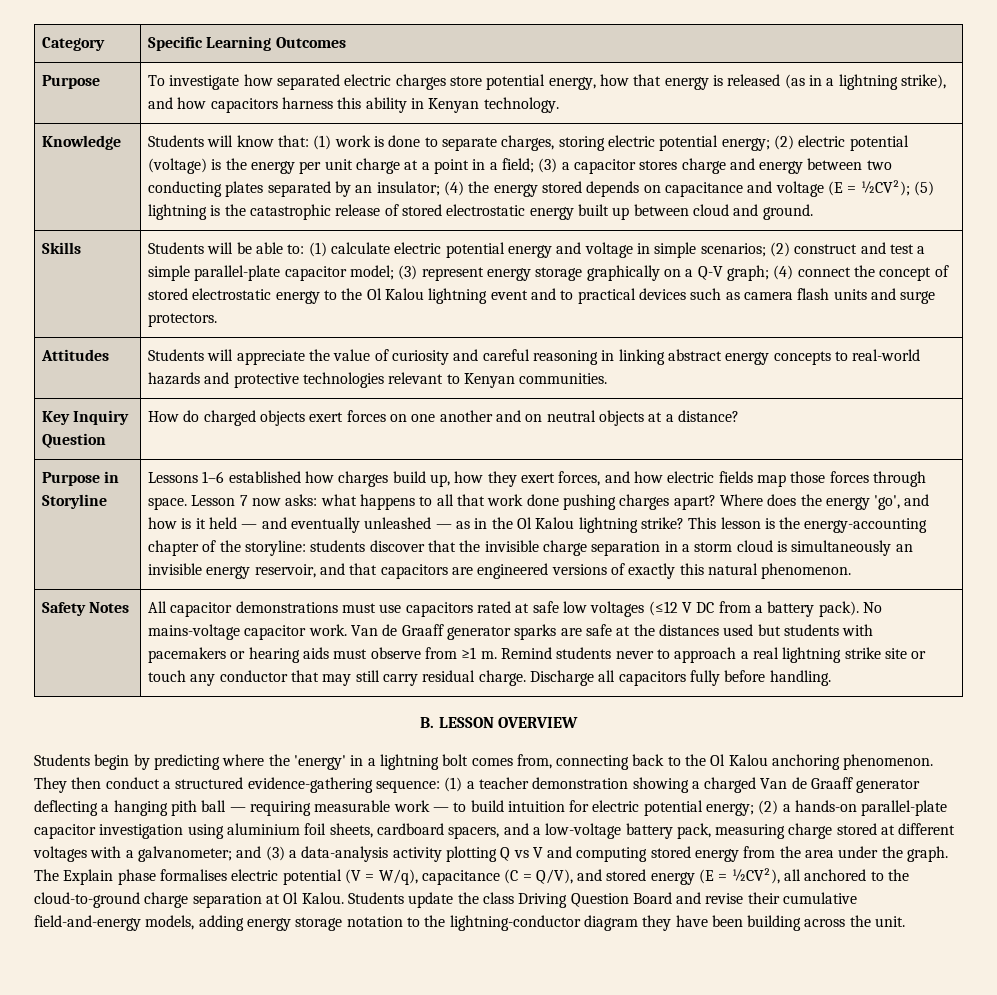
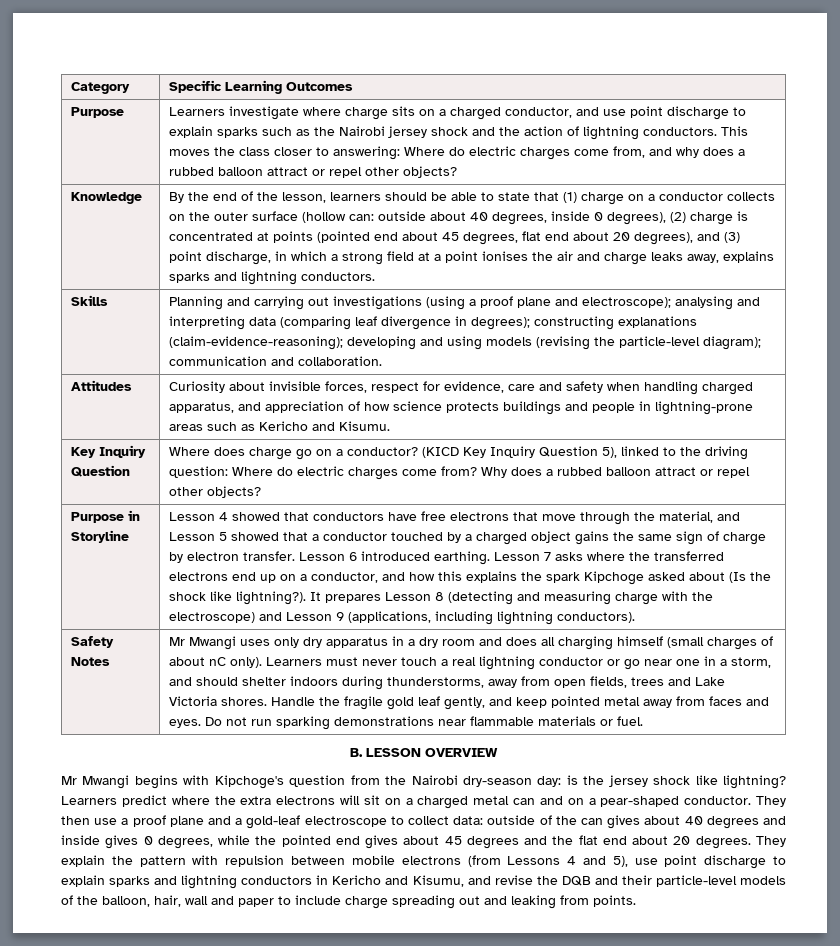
[148,74,946,90] [148,97,559,113] [42,135,122,150] [148,135,909,151] [148,158,892,174] [148,180,934,197] [148,204,813,220] [42,242,82,254] [148,242,926,258] [148,265,949,281] [148,288,936,304] [148,313,218,327] [41,349,110,361] [148,349,921,365] [148,372,608,388] [42,410,130,425] [42,433,107,448] [148,410,739,426] [42,471,120,486] [42,494,108,509] [148,471,926,487] [148,494,930,510] [148,517,928,533] [148,540,913,556] [148,563,852,579] [42,602,130,616] [148,601,882,617] [148,624,874,640] [148,647,927,663] [148,670,831,686] [420,717,578,728] [34,754,934,770] [34,777,921,793] [34,800,948,816] [34,823,956,839] [33,846,949,862] [34,868,910,885] [34,892,858,908] [34,915,906,931] To investigate how separated electric charges store potential energy, how that energy is released (as in a lightning strike), and how capacitors harness this ability in Kenyan technology. // Knowledge | Students will know that: (1) work is done to separate charges, storing electric potential energy; (2) electric potential (voltage) is the energy per unit charge at a point in a field; (3) a capacitor stores charge and energy between two conducting plates separated by an insulator; (4) the energy stored depends on capacitance and voltage (E = ½CV²); (5) lightning is the catastrophic release of stored electrostatic energy built up between cloud and ground. // Skills | Students will be able to: (1) calculate electric potential energy and voltage in simple scenarios; (2) construct and test a simple parallel-plate capacitor model; (3) represent energy storage graphically on a Q-V graph; (4) connect the concept of stored electrostatic energy to the Ol Kalou lightning event and to practical devices such as camera flash units and surge protectors. // Attitudes | Students will appreciate the value of curiosity and careful reasoning in linking abstract energy concepts to real-world hazards and protective technologies relevant to Kenyan communities. // Key Inquiry Question | How do charged objects exert forces on one another and on neutral objects at a distance? // Purpose in Storyline | Lessons 1–6 established how charges build up, how they exert forces, and how electric fields map those forces through space. Lesson 7 now asks: what happens to all that work done pushing charges apart? Where does the energy 'go', and how is it held — and eventually unleashed — as in the Ol Kalou lightning strike? This lesson is the energy-accounting chapter of the storyline: students discover that the invisible charge separation in a storm cloud is simultaneously an invisible energy reservoir, and that capacitors are engineered versions of exactly this natural phenomenon. // Safety Notes | All capacitor demonstrations must use capacitors rated at safe low voltages (≤12 V DC from a battery pack). No mains-voltage capacitor work. Van de Graaff generator sparks are safe at the distances used but students with pacemakers or hearing aids must observe from ≥1 m. Remind students never to approach a real lightning strike site or touch any conductor that may still carry residual charge. Discharge all capacitors fully before handling. // B. LESSON OVERVIEW // Students begin by predicting where the 'energy' in a lightning bolt comes from, connecting back to the Ol Kalou anchoring phenomenon. They then conduct a structured evidence-gathering sequence: (1) a teacher demonstration showing a charged Van de Graaff generator deflecting a hanging pith ball — requiring measurable work — to build intuition for electric potential energy; (2) a hands-on parallel-plate capacitor investigation using aluminium foil sheets, cardboard spacers, and a low-voltage battery pack, measuring charge stored at different voltages with a galvanometer; and (3) a data-analysis activity plotting Q vs V and computing stored energy from the area under the graph. The Explain phase formalises electric potential (V = W/q), capacitance (C = Q/V), and stored energy (E = ½CV²), all anchored to the cloud-to-ground charge separation at Ol Kalou. Students update the class Driving Question Board and revise their cumulative field-and-energy models, adding energy storage notation to the lightning-conductor diagram they have been building across the unit. -> [168,106,746,120] [168,126,748,140] [168,146,745,160] [168,166,457,178] [70,192,142,204] [168,191,775,205] [168,211,748,225] [168,231,740,245] [168,251,774,265] [168,271,375,285] [70,295,108,306] [168,296,760,310] [168,316,697,330] [168,336,761,350] [168,356,382,366] [70,380,132,391] [168,381,753,395] [168,401,753,415] [168,421,390,431] [70,445,146,458] [70,465,130,477] [168,446,748,460] [168,466,750,480] [168,486,261,498] [70,510,140,523] [70,530,129,543] [168,511,740,525] [168,531,766,545] [168,551,724,565] [168,571,771,585] [168,591,713,605] [168,611,635,625] [70,636,114,648] [70,657,110,666] [168,636,773,650] [168,656,771,670] [168,676,725,690] [168,696,769,710] [168,716,643,730] [350,748,498,757] [61,775,786,789] [61,795,786,809] [61,815,787,829] [61,835,787,849] [61,855,786,869] [61,875,786,889] [61,895,636,909] Learners investigate where charge sits on a charged conductor, and use point discharge to explain sparks such as the Nairobi jersey shock and the action of lightning conductors. This moves the class closer to answering: Where do electric charges come from, and why does a rubbed balloon attract or repel other objects? // Knowledge | By the end of the lesson, learners should be able to state that (1) charge on a conductor collects on the outer surface (hollow can: outside about 40 degrees, inside 0 degrees), (2) charge is concentrated at points (pointed end about 45 degrees, flat end about 20 degrees), and (3) point discharge, in which a strong field at a point ionises the air and charge leaks away, explains sparks and lightning conductors. // Skills | Planning and carrying out investigations (using a proof plane and electroscope); analysing and interpreting data (comparing leaf divergence in degrees); constructing explanations (claim-evidence-reasoning); developing and using models (revising the particle-level diagram); communication and collaboration. // Attitudes | Curiosity about invisible forces, respect for evidence, care and safety when handling charged apparatus, and appreciation of how science protects buildings and people in lightning-prone areas such as Kericho and Kisumu. // Key Inquiry Question | Where does charge go on a conductor? (KICD Key Inquiry Question 5), linked to the driving question: Where do electric charges come from? Why does a rubbed balloon attract or repel other objects? // Purpose in Storyline | Lesson 4 showed that conductors have free electrons that move through the material, and Lesson 5 showed that a conductor touched by a charged object gains the same sign of charge by electron transfer. Lesson 6 introduced earthing. Lesson 7 asks where the transferred electrons end up on a conductor, and how this explains the spark Kipchoge asked about (Is the shock like lightning?). It prepares Lesson 8 (detecting and measuring charge with the electroscope) and Lesson 9 (applications, including lightning conductors). // Safety Notes | Mr Mwangi uses only dry apparatus in a dry room and does all charging himself (small charges of about nC only). Learners must never touch a real lightning conductor or go near one in a storm, and should shelter indoors during thunderstorms, away from open fields, trees and Lake Victoria shores. Handle the fragile gold leaf gently, and keep pointed metal away from faces and eyes. Do not run sparking demonstrations near flammable materials or fuel. // B. LESSON OVERVIEW // Mr Mwangi begins with Kipchoge's question from the Nairobi dry-season day: is the jersey shock like lightning? Learners predict where the extra electrons will sit on a charged metal can and on a pear-shaped conductor. They then use a proof plane and a gold-leaf electroscope to collect data: outside of the can gives about 40 degrees and inside gives 0 degrees, while the pointed end gives about 45 degrees and the flat end about 20 degrees. They explain the pattern with repulsion between mobile electrons (from Lessons 4 and 5), use point discharge to explain sparks and lightning conductors in Kericho and Kisumu, and revise the DQB and their particle-level models of the balloon, hair, wall and paper to include charge spreading out and leaking from points.

